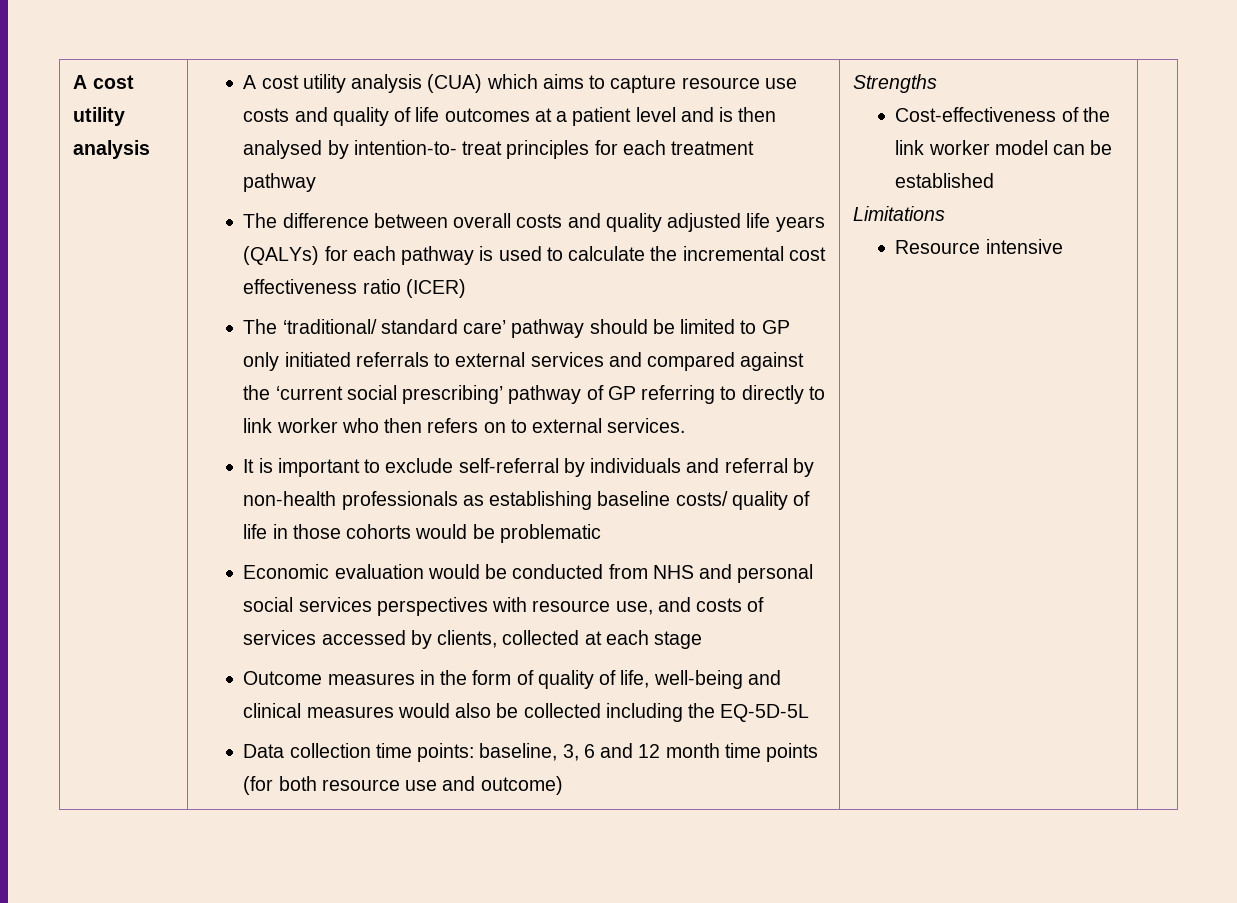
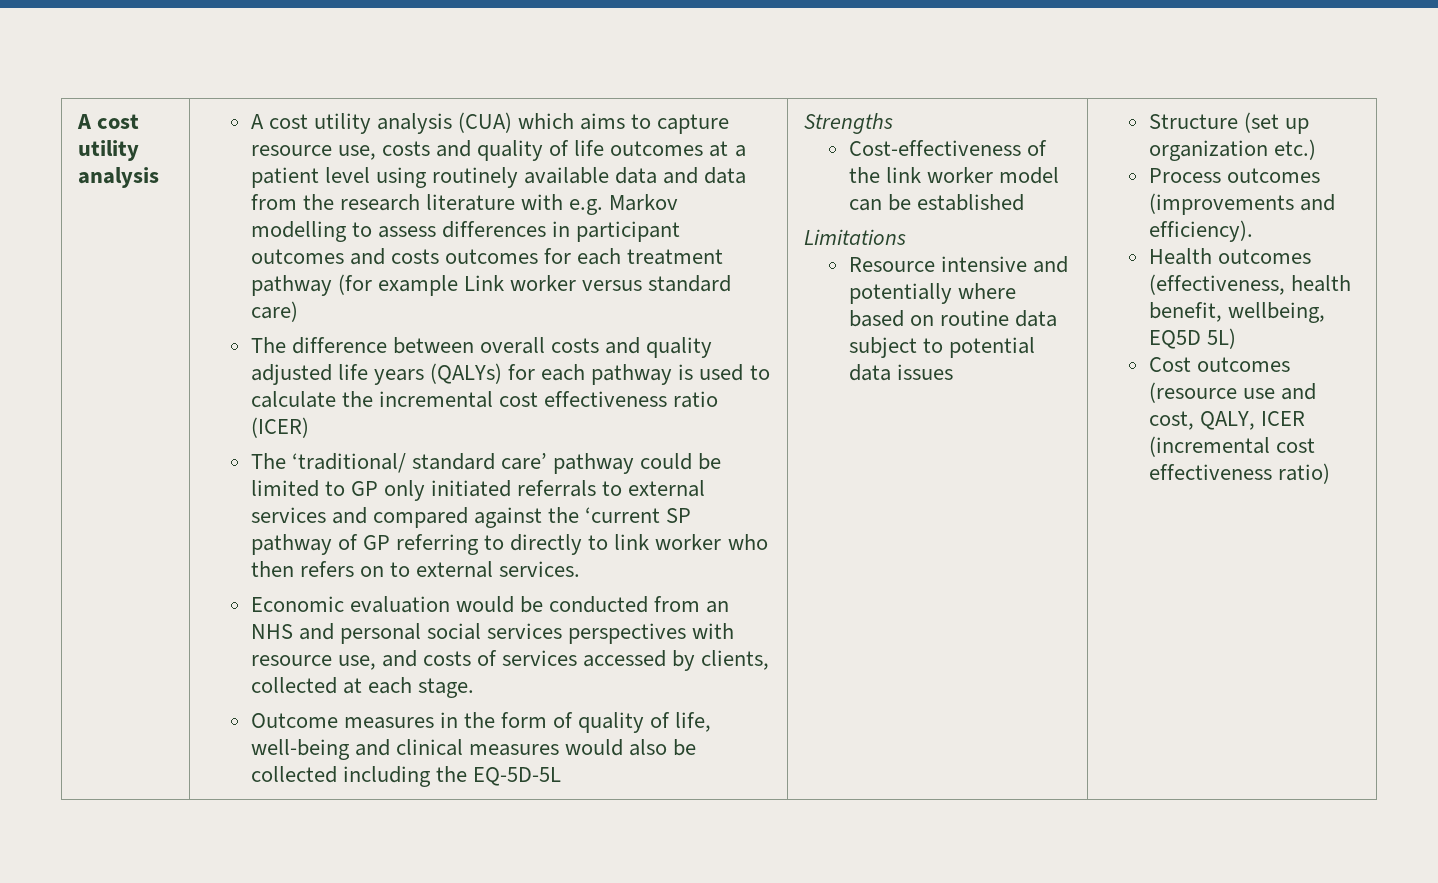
[764,78,797,89] use -> [337,145,376,160] use,
[680,107,777,122] [243,140,755,159] [243,173,317,192] and is then analysed by intention-to- treat principles for each treatment pathway -> [375,167,747,188] [250,194,679,215] [250,221,681,242] [250,248,724,265] [250,274,732,296] [250,301,298,322] using routinely available data and data from the research literature with e.g. Markov modelling to assess differences in participant outcomes and costs outcomes for each treatment pathway (for example Link worker versus standard care)
[589,319,648,334] should -> [640,453,693,470] could
[346,385,504,404] social prescribing’ -> [666,508,692,523] SP
[243,458,814,477] [243,491,811,510] [243,524,601,543] // It is important to exclude self-referral by individuals and referral by non-health professionals as establishing baseline costs/ quality of life in those cohorts would be problematic -> (581, 569) none
(648, 571) none -> [706,601,730,613] an
[654,631,703,649] stage -> [418,678,475,698] stage.
[243,743,819,762] [243,776,563,795] // Data collection time points: baseline, 3, 6 and 12 month time points (for both resource use and outcome) -> (562, 776) none
(1063, 246) | -> [1032,256,1068,273] [848,283,1016,304] [848,310,1058,327] [848,337,1035,358] [848,364,953,381] [1148,112,1309,134] [1148,139,1316,161] [1148,168,1320,183] [1148,193,1335,215] [1148,220,1253,242] [1148,248,1311,265] [1148,274,1351,295] [1148,302,1325,323] [1148,328,1236,349] [1148,357,1290,372] [1148,382,1316,403] [1148,411,1305,430] [1148,436,1315,457] [1148,463,1330,484] and potentially where based on routine data subject to potential data issues | Structure (set up organization etc.) // Process outcomes (improvements and efficiency). // Health outcomes (effectiveness, health benefit, wellbeing, EQ5D 5L) // Cost outcomes (resource use and cost, QALY, ICER (incremental cost effectiveness ratio)

